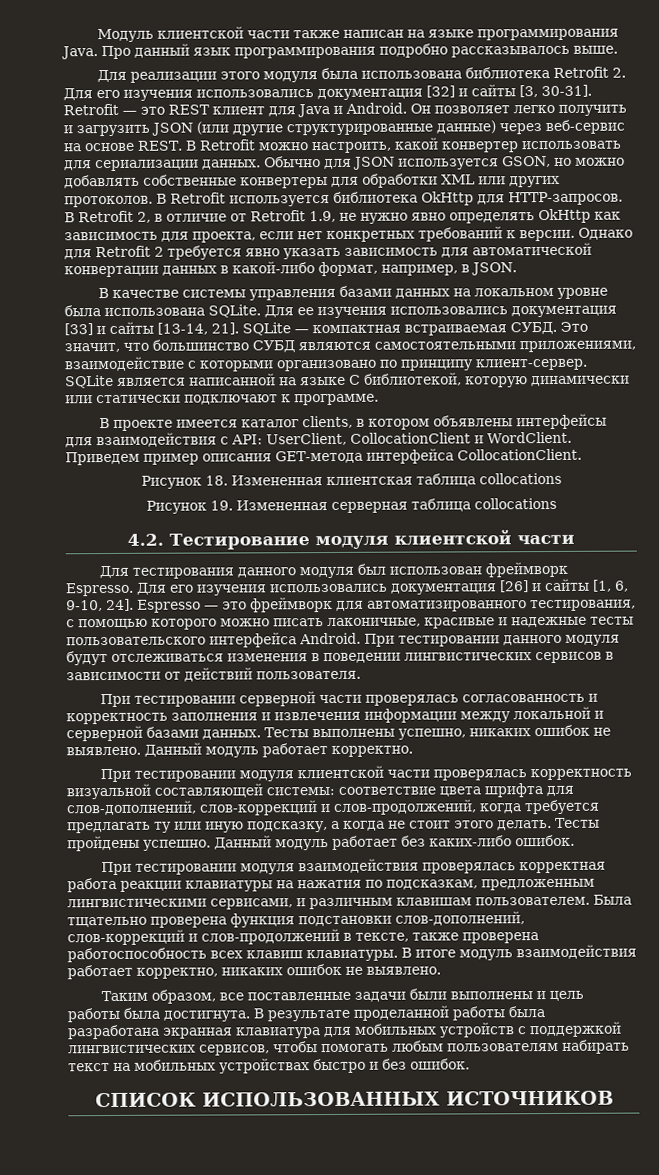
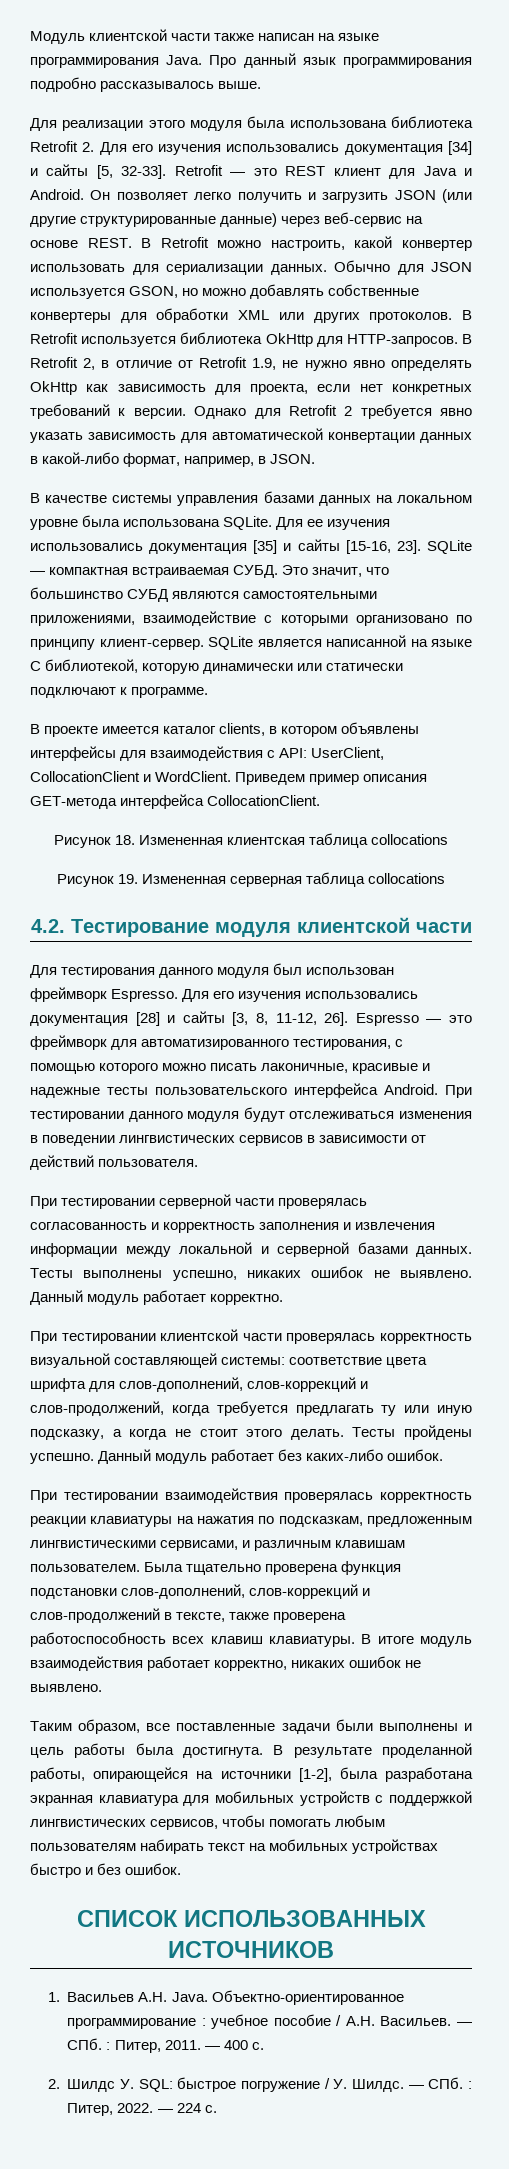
[426,84,592,98] [32] и сайты [3, 30-31]. -> [447,141,472,155] [30,164,167,179] [34] и сайты [5, 32-33].
[64,321,239,336] [33] и сайты [13-14, 21]. -> [253,539,421,554] [35] и сайты [15-16, 23].
[499,578,629,593] [66,598,134,612] [26] и сайты [1, 6, 9-10, 24]. -> [135,1011,349,1026] [28] и сайты [3, 8, 11-12, 26].
[238,770,294,782] модуля -> (156, 1338) none
[239,863,295,875] модуля -> (158, 1497) none
[518,861,606,874] [67,877,117,893] корректная работа -> [380,1492,472,1503] корректность
[452,1006,505,1021] работы -> [30,1767,332,1782] работы, опирающейся на источники [1-2],
(614, 1098) none -> [47,1990,404,2005] [67,2014,472,2029] [67,2038,264,2053] [47,2077,473,2092] [67,2103,217,2116] // 1. Васильев А.Н. Java. Объектно-ориентированное программирование : учебное пособие / А.Н. Васильев. — СПб. : Питер, 2011. — 400 с. // 2. Шилдс У. SQL: быстрое погружение / У. Шилдс. — СПб. : Питер, 2022. — 224 с.

